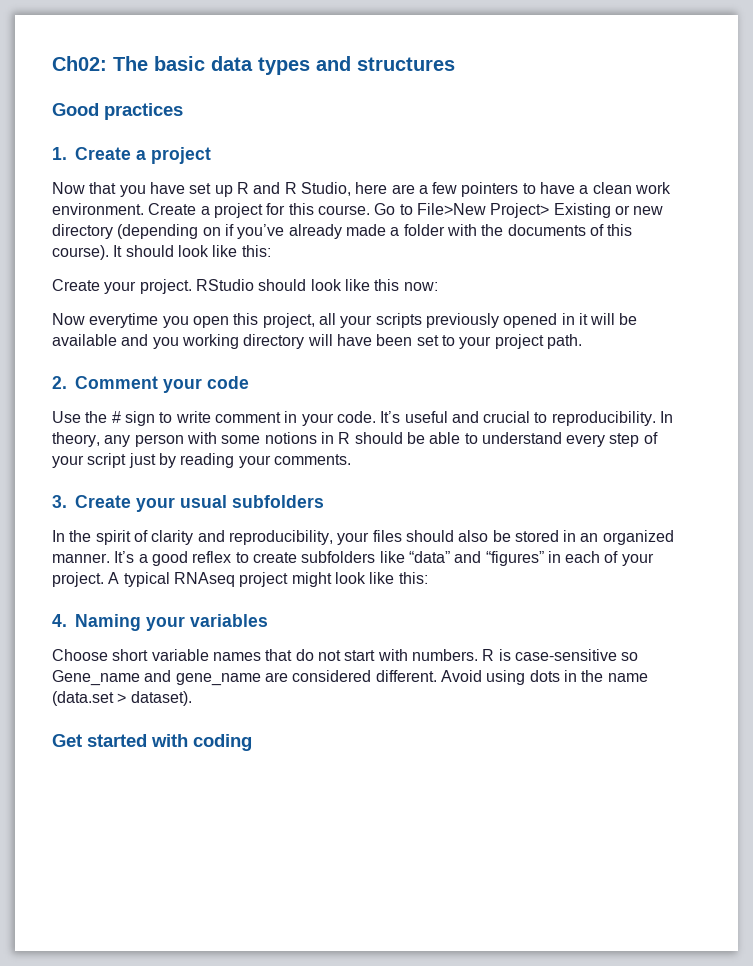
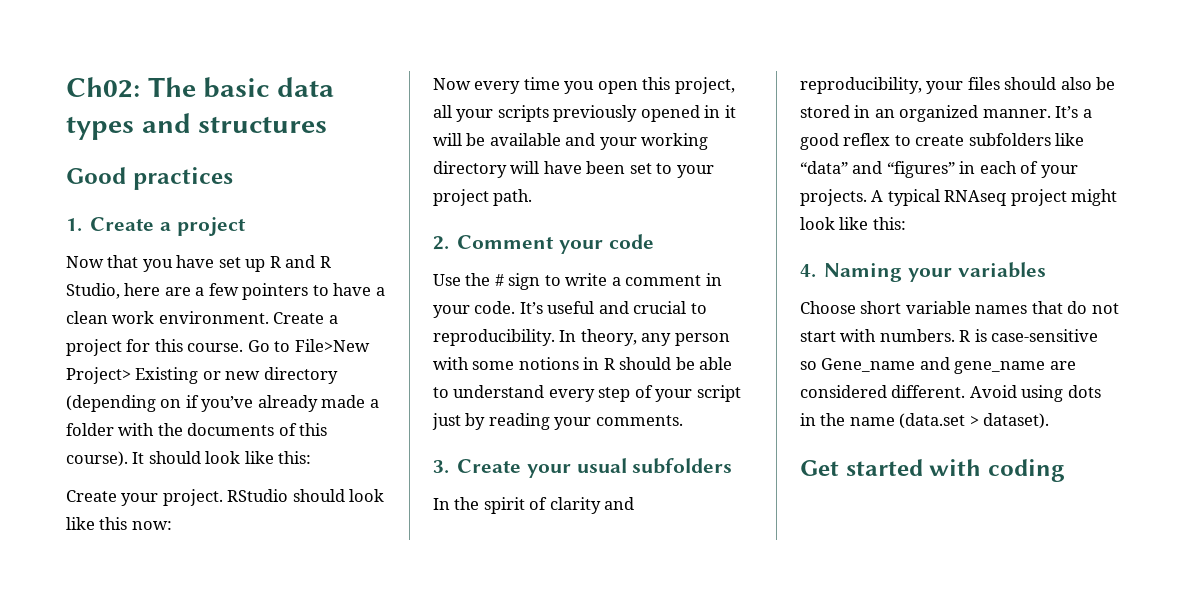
[89,313,159,328] everytime -> [474,77,560,94] every time
[152,337,179,349] you -> [599,137,637,150] your
(211, 417) none -> [611,277,621,286] a
[52,572,104,587] project. -> [800,189,867,206] projects.

